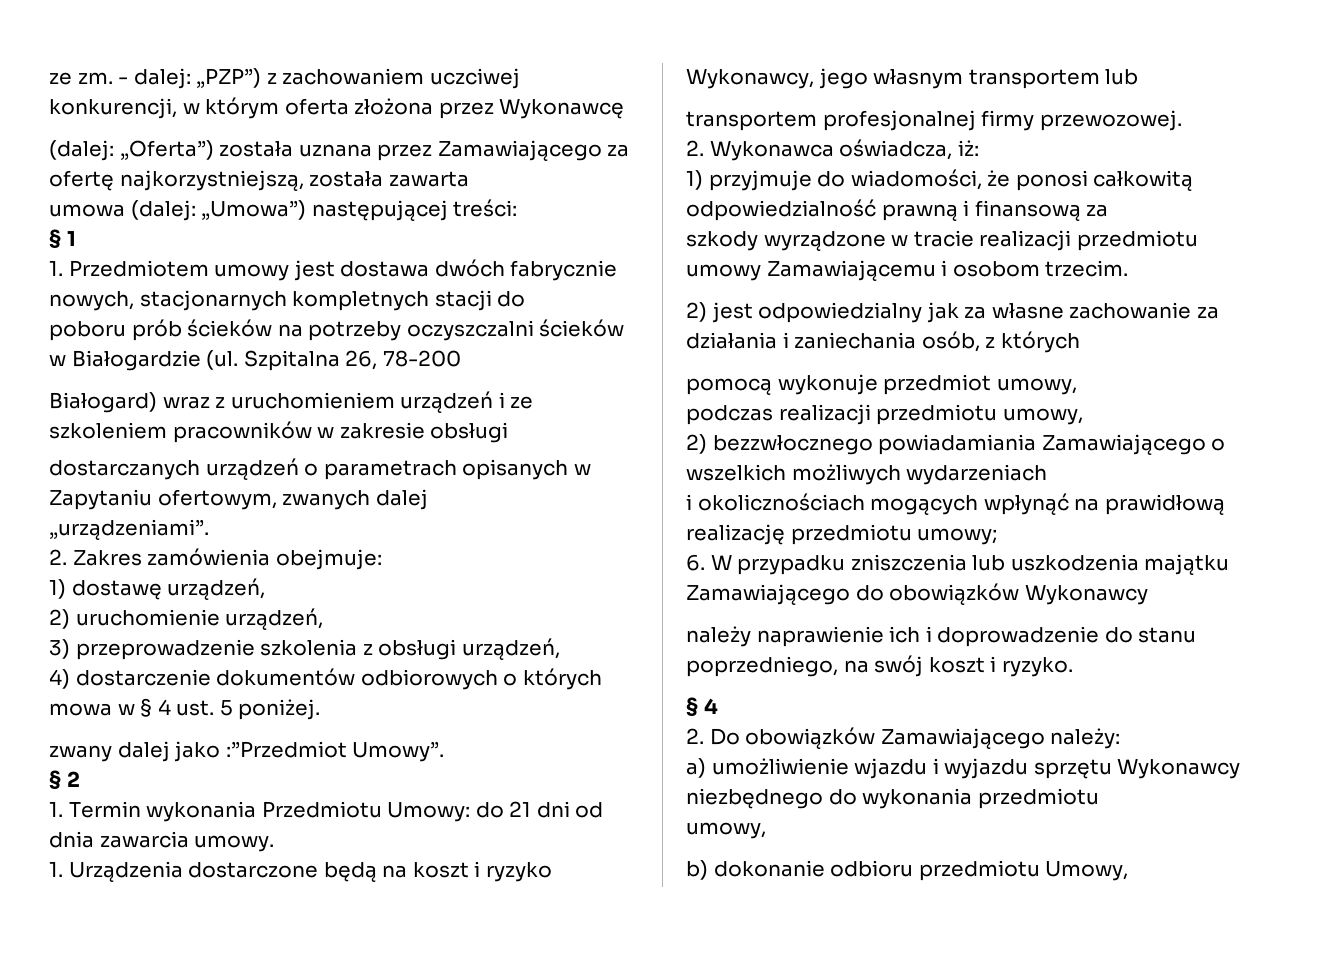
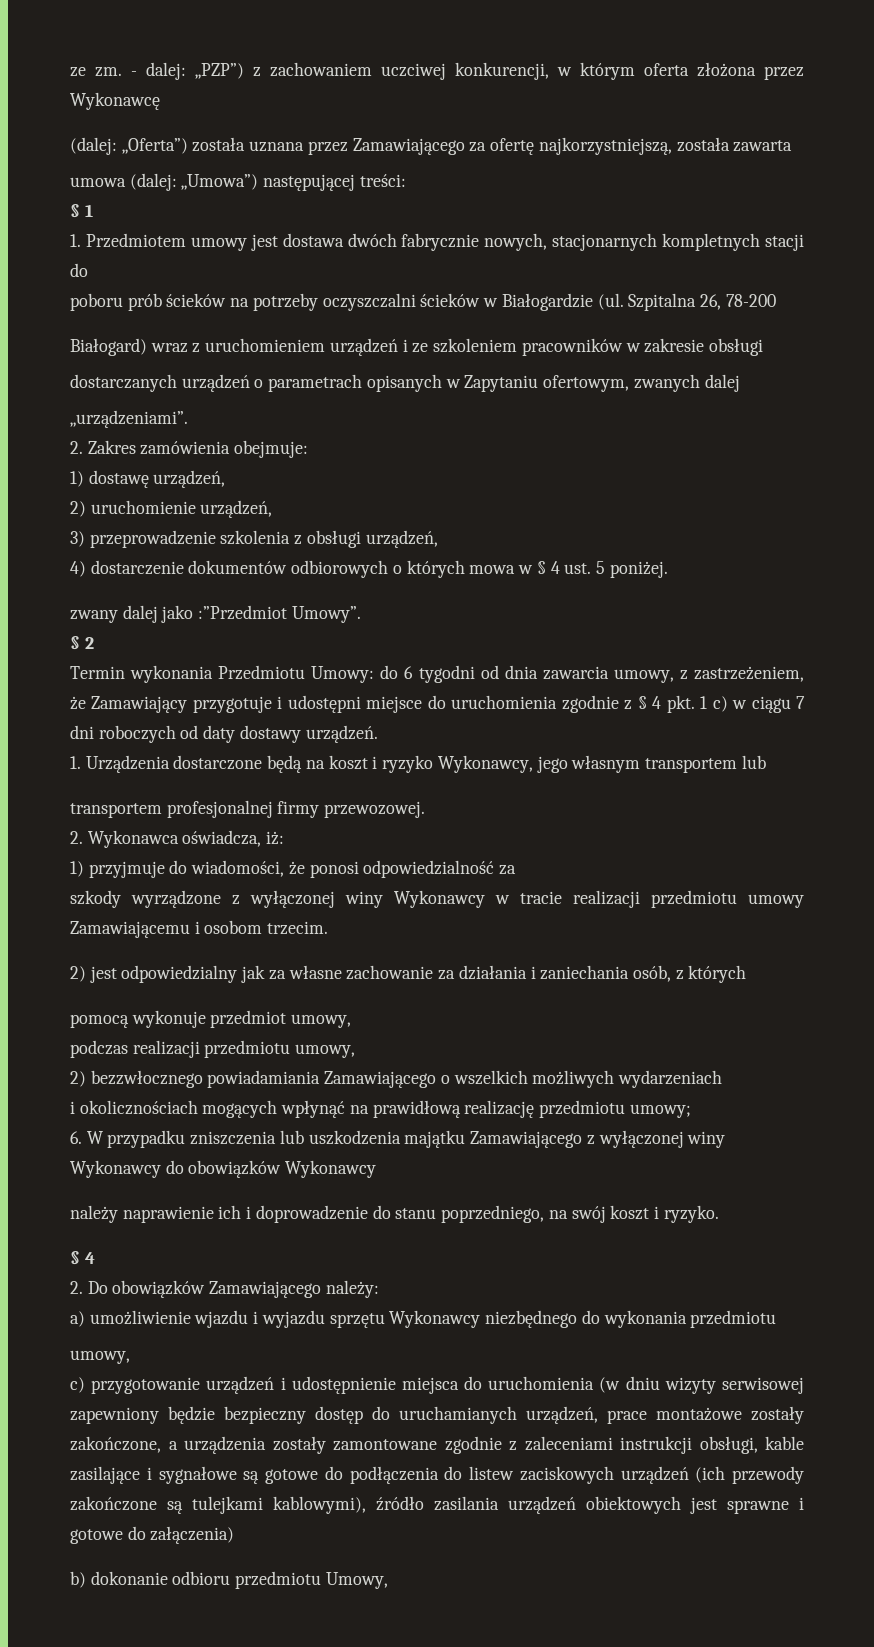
[49,802,63,817] 1. -> (94, 643) none
[509,801,570,818] 21 dni -> [404,665,475,683] 6 tygodni
[194,835,275,852] umowy. -> [613,666,804,683] [70,695,806,713] [70,725,378,743] umowy, z zastrzeżeniem, że Zamawiający przygotuje i udostępni miejsce do uruchomienia zgodnie z § 4 pkt. 1 c) w ciągu 7 dni roboczych od daty dostawy urządzeń.
[1093,170,1194,191] [686,199,1081,221] całkowitą odpowiedzialność prawną i finansową -> [363,860,495,878] odpowiedzialność
(886, 241) none -> [232,890,485,908] z wyłączonej winy Wykonawcy
(850, 594) none -> [586,1130,726,1148] [70,1160,161,1178] z wyłączonej winy Wykonawcy
(766, 830) none -> [70,1376,804,1394] [70,1406,804,1424] [70,1436,804,1454] [70,1466,804,1484] [70,1496,804,1514] [70,1526,235,1544] // c) przygotowanie urządzeń i udostępnienie miejsca do uruchomienia (w dniu wizyty serwisowej zapewniony będzie bezpieczny dostęp do uruchamianych urządzeń, prace montażowe zostały zakończone, a urządzenia zostały zamontowane zgodnie z zaleceniami instrukcji obsługi, kable zasilające i sygnałowe są gotowe do podłączenia do listew zaciskowych urządzeń (ich przewody zakończone są tulejkami kablowymi), źródło zasilania urządzeń obiektowych jest sprawne i gotowe do załączenia)

